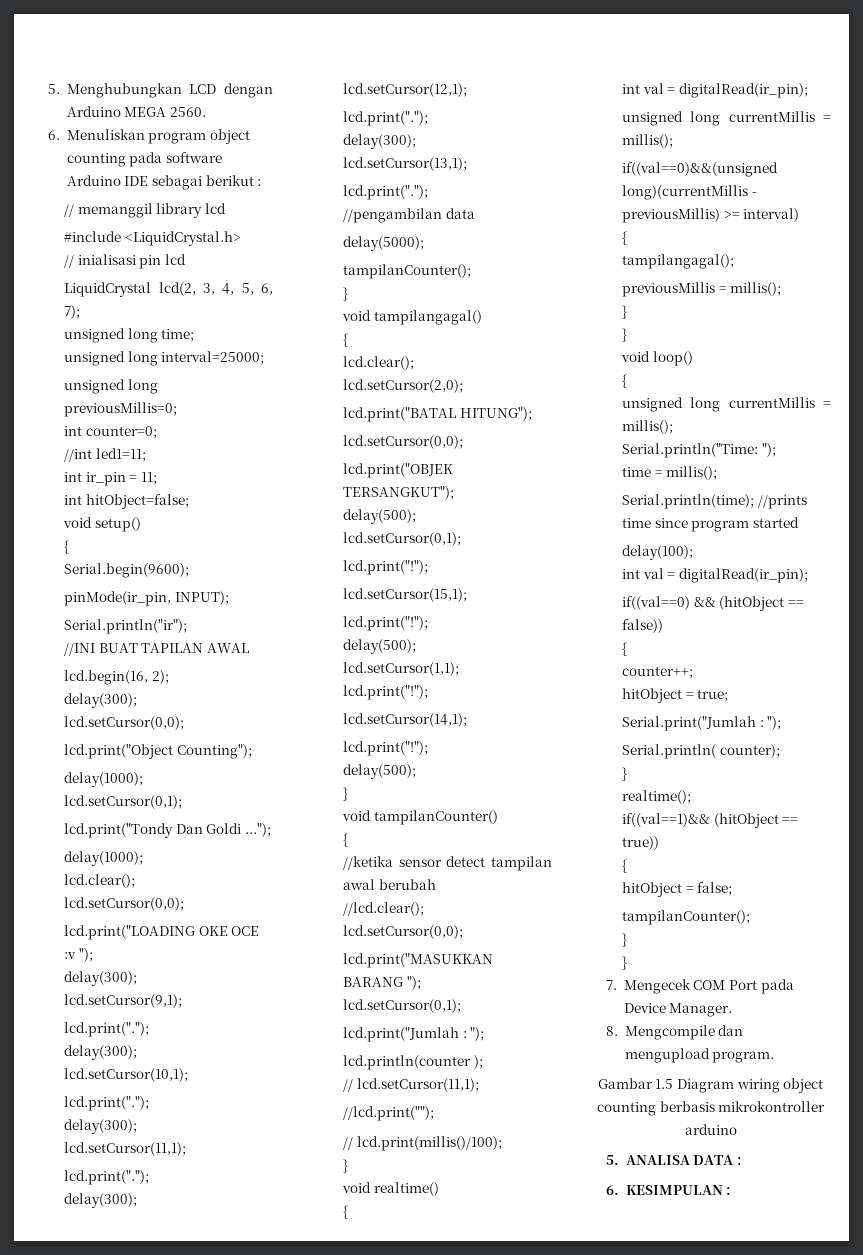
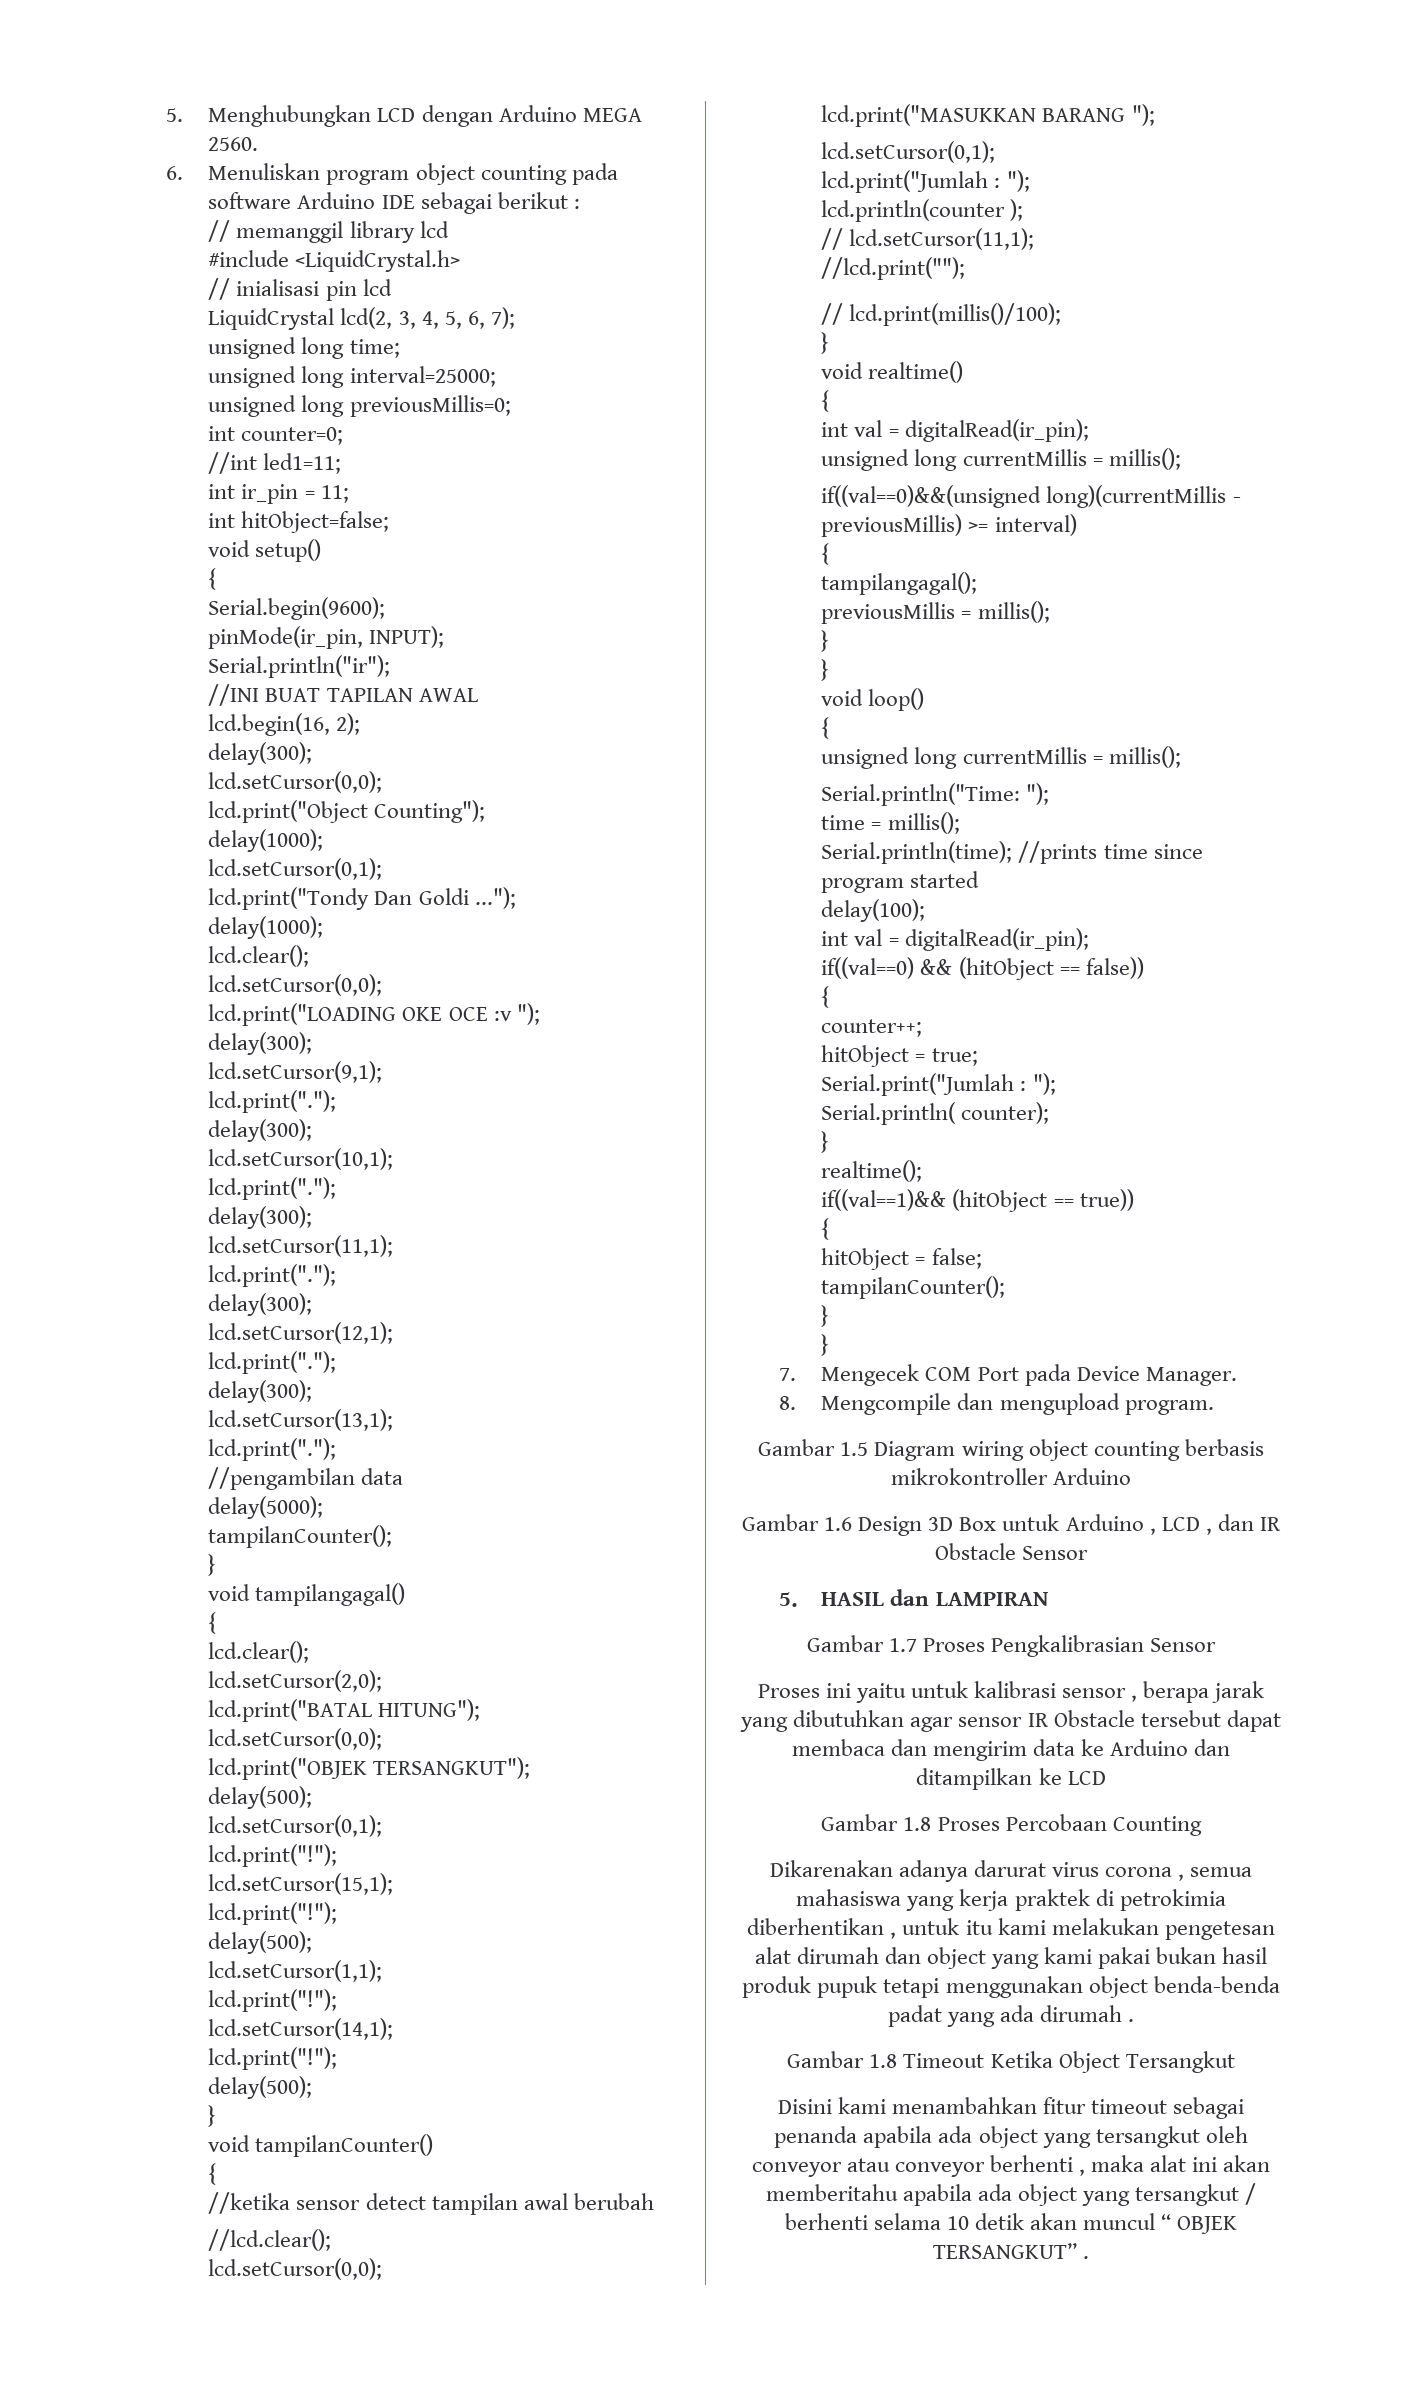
[684,1124,737,1135] [606,1155,743,1165] [606,1185,732,1195] arduino // 5. ANALISA DATA : // 6. KESIMPULAN : -> [1053,1468,1132,1485] [742,1514,1281,1536] [934,1543,1089,1560] [778,1589,1048,1607] [806,1635,1217,1657] [757,1681,1265,1703] [740,1710,1281,1732] [791,1739,1231,1761] [916,1768,1106,1790] [821,1814,1202,1836] [769,1860,1253,1882] [796,1889,1226,1911] [747,1918,1275,1940] [754,1947,1268,1969] [742,1976,1280,1998] [887,2005,1135,2027] [787,2051,1235,2073] [777,2097,1245,2119] [774,2126,1248,2148] [751,2155,1271,2177] [765,2183,1257,2206] [784,2213,1238,2234] [932,2243,1090,2259] Arduino // Gambar 1.6 Design 3D Box untuk Arduino , LCD , dan IR Obstacle Sensor // 5. HASIL dan LAMPIRAN // Gambar 1.7 Proses Pengkalibrasian Sensor // Proses ini yaitu untuk kalibrasi sensor , berapa jarak yang dibutuhkan agar sensor IR Obstacle tersebut dapat membaca dan mengirim data ke Arduino dan ditampilkan ke LCD // Gambar 1.8 Proses Percobaan Counting // Dikarenakan adanya darurat virus corona , semua mahasiswa yang kerja praktek di petrokimia diberhentikan , untuk itu kami melakukan pengetesan alat dirumah dan object yang kami pakai bukan hasil produk pupuk tetapi menggunakan object benda-benda padat yang ada dirumah . // Gambar 1.8 Timeout Ketika Object Tersangkut // Disini kami menambahkan fitur timeout sebagai penanda apabila ada object yang tersangkut oleh conveyor atau conveyor berhenti , maka alat ini akan memberitahu apabila ada object yang tersangkut / berhenti selama 10 detik akan muncul “ OBJEK TERSANGKUT” .

